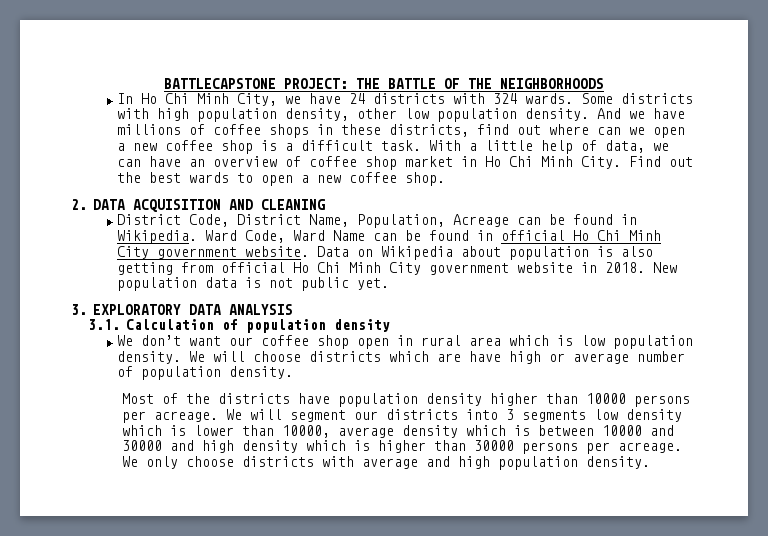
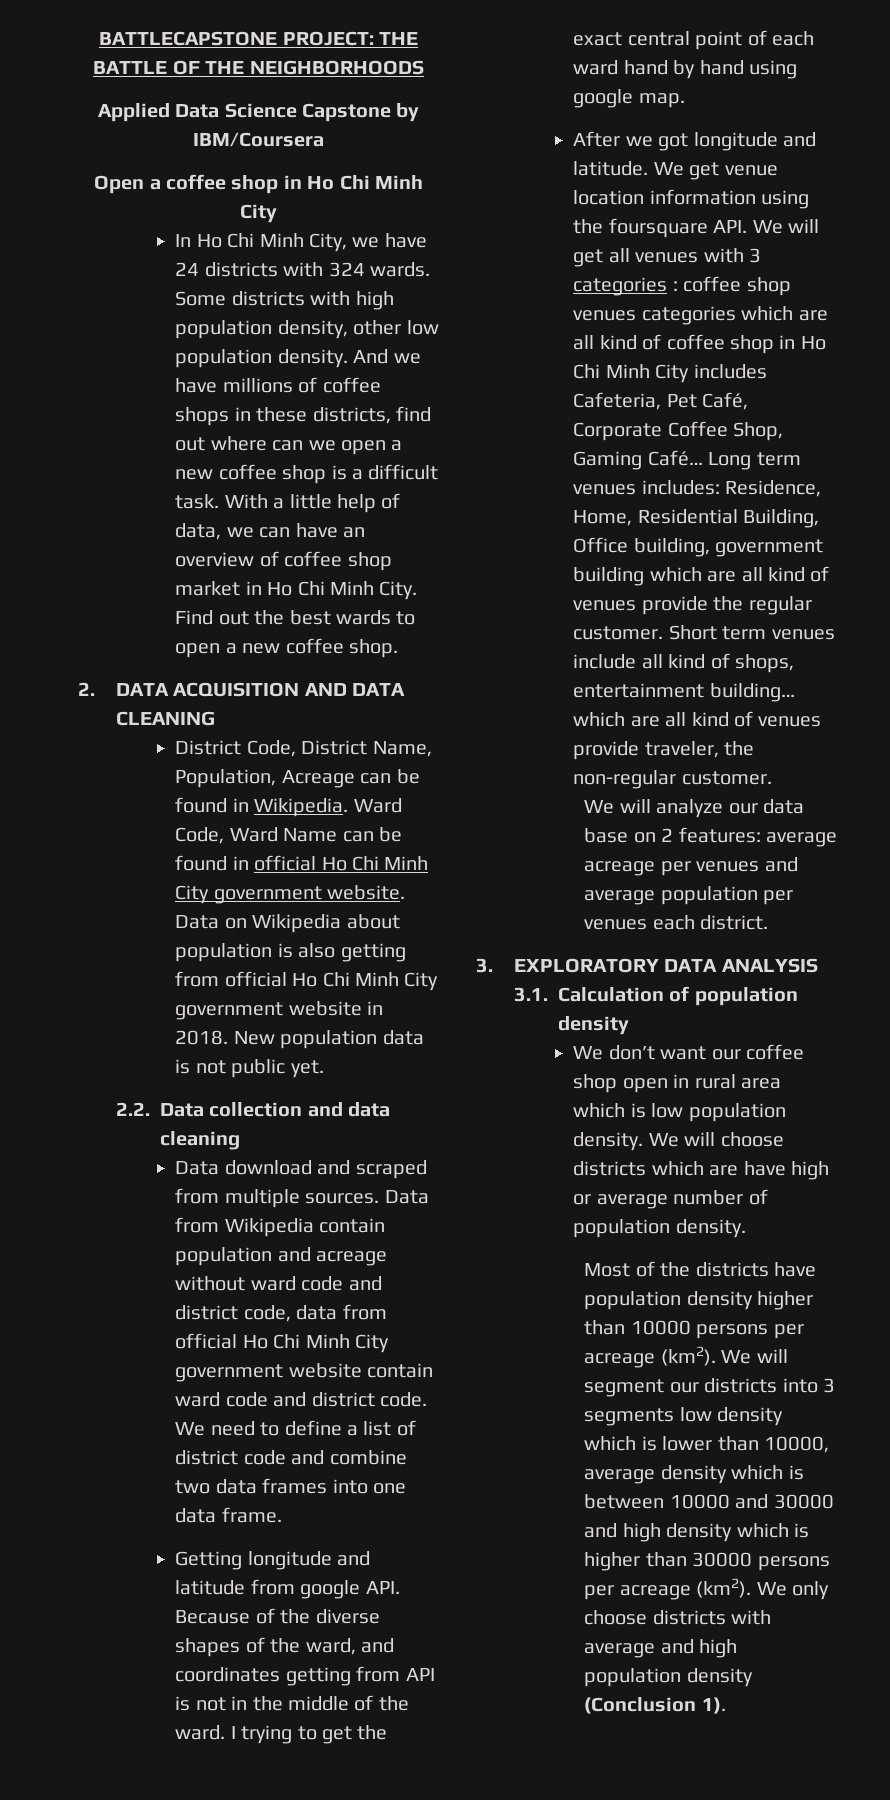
(604, 83) none -> [97,103,420,122] [193,132,324,147] [94,174,423,194] [240,204,277,223] // Applied Data Science Capstone by IBM/Coursera // Open a coffee shop in Ho Chi Minh City
(253, 204) none -> [351,683,405,696] DATA
(390, 284) none -> [115,1102,390,1117] [159,1131,240,1150] [175,1160,427,1179] [175,1188,429,1208] [175,1217,386,1237] [175,1247,388,1266] [175,1276,382,1291] [175,1304,387,1322] [175,1333,390,1353] [175,1363,434,1382] [175,1392,428,1407] [175,1420,416,1436] [175,1450,407,1465] [175,1478,407,1494] [175,1507,282,1523] [175,1551,371,1570] [175,1579,400,1599] [175,1608,380,1624] [175,1637,395,1657] [175,1666,435,1686] [175,1695,409,1711] [175,1725,388,1744] [573,30,815,50] [573,60,798,79] [573,89,685,108] [573,131,817,151] [573,161,778,180] [573,189,810,209] [573,218,820,238] [573,248,762,267] [573,276,791,296] [573,306,828,325] [573,334,826,354] [573,364,767,383] [573,392,749,410] [573,421,784,441] [573,450,801,470] [573,480,822,497] [573,509,820,528] [573,537,824,557] [573,566,830,586] [573,596,812,615] [573,625,835,640] [573,653,795,673] [573,683,795,702] [573,711,822,727] [573,741,755,760] [573,770,772,789] [584,799,804,818] [584,827,837,847] [584,857,798,876] [584,886,794,905] [584,915,769,930] // 2.2. Data collection and data cleaning // Data download and scraped from multiple sources. Data from Wikipedia contain population and acreage without ward code and district code, data from official Ho Chi Minh City government website contain ward code and district code. We need to define a list of district code and combine two data frames into one data frame. // Getting longitude and latitude from google API. Because of the diverse shapes of the ward, and coordinates getting from API is not in the middle of the ward. I trying to get the exact central point of each ward hand by hand using google map. // After we got longitude and latitude. We get venue location information using the foursquare API. We will get all venues with 3 categories : coffee shop venues categories which are all kind of coffee shop in Ho Chi Minh City includes Cafeteria, Pet Café, Corporate Coffee Shop, Gaming Café… Long term venues includes: Residence, Home, Residential Building, Office building, government building which are all kind of venues provide the regular customer. Short term venues include all kind of shops, entertainment building… which are all kind of venues provide traveler, the non-regular customer. // We will analyze our data base on 2 features: average acreage per venues and average population per venues each district.
[153,411,218,422] acreage. -> [584,1346,716,1368] acreage (km2).
[617,442,682,453] acreage. -> [619,1578,752,1600] acreage (km2).
[585,456,650,469] density. -> [686,1668,753,1687] [584,1697,726,1714] density (Conclusion 1).

